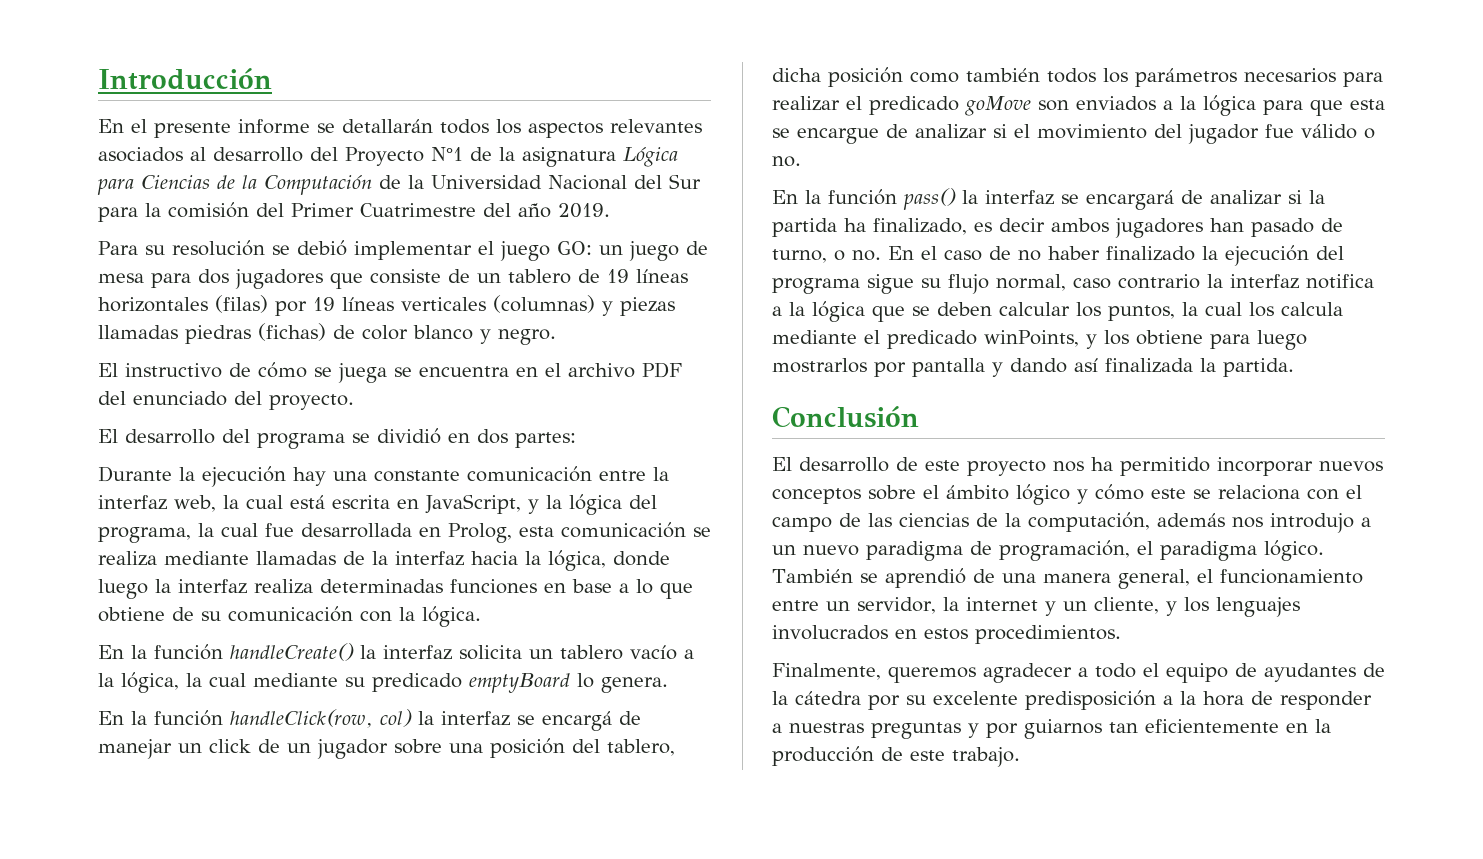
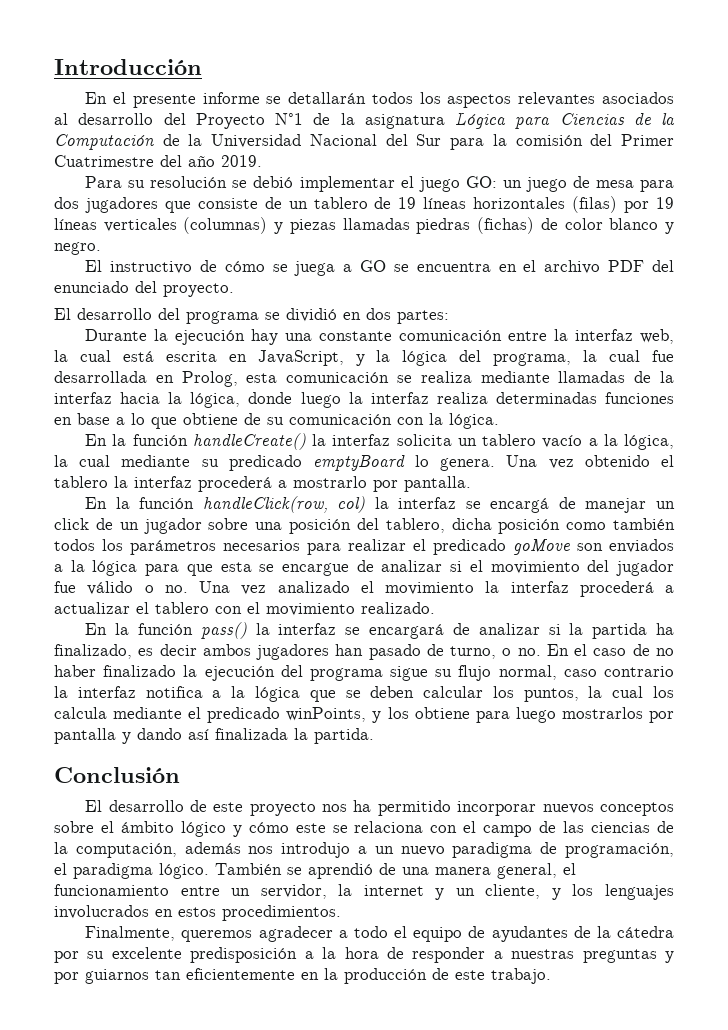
(387, 373) none -> [343,260,387,272] a GO
(668, 685) none -> [506,455,674,469] [54,476,471,492] Una vez obtenido el tablero la interfaz procederá a mostrarlo por pantalla.
(801, 161) none -> [199,581,674,597] [54,602,435,616] Una vez analizado el movimiento la interfaz procederá a actualizar el tablero con el movimiento realizado.

